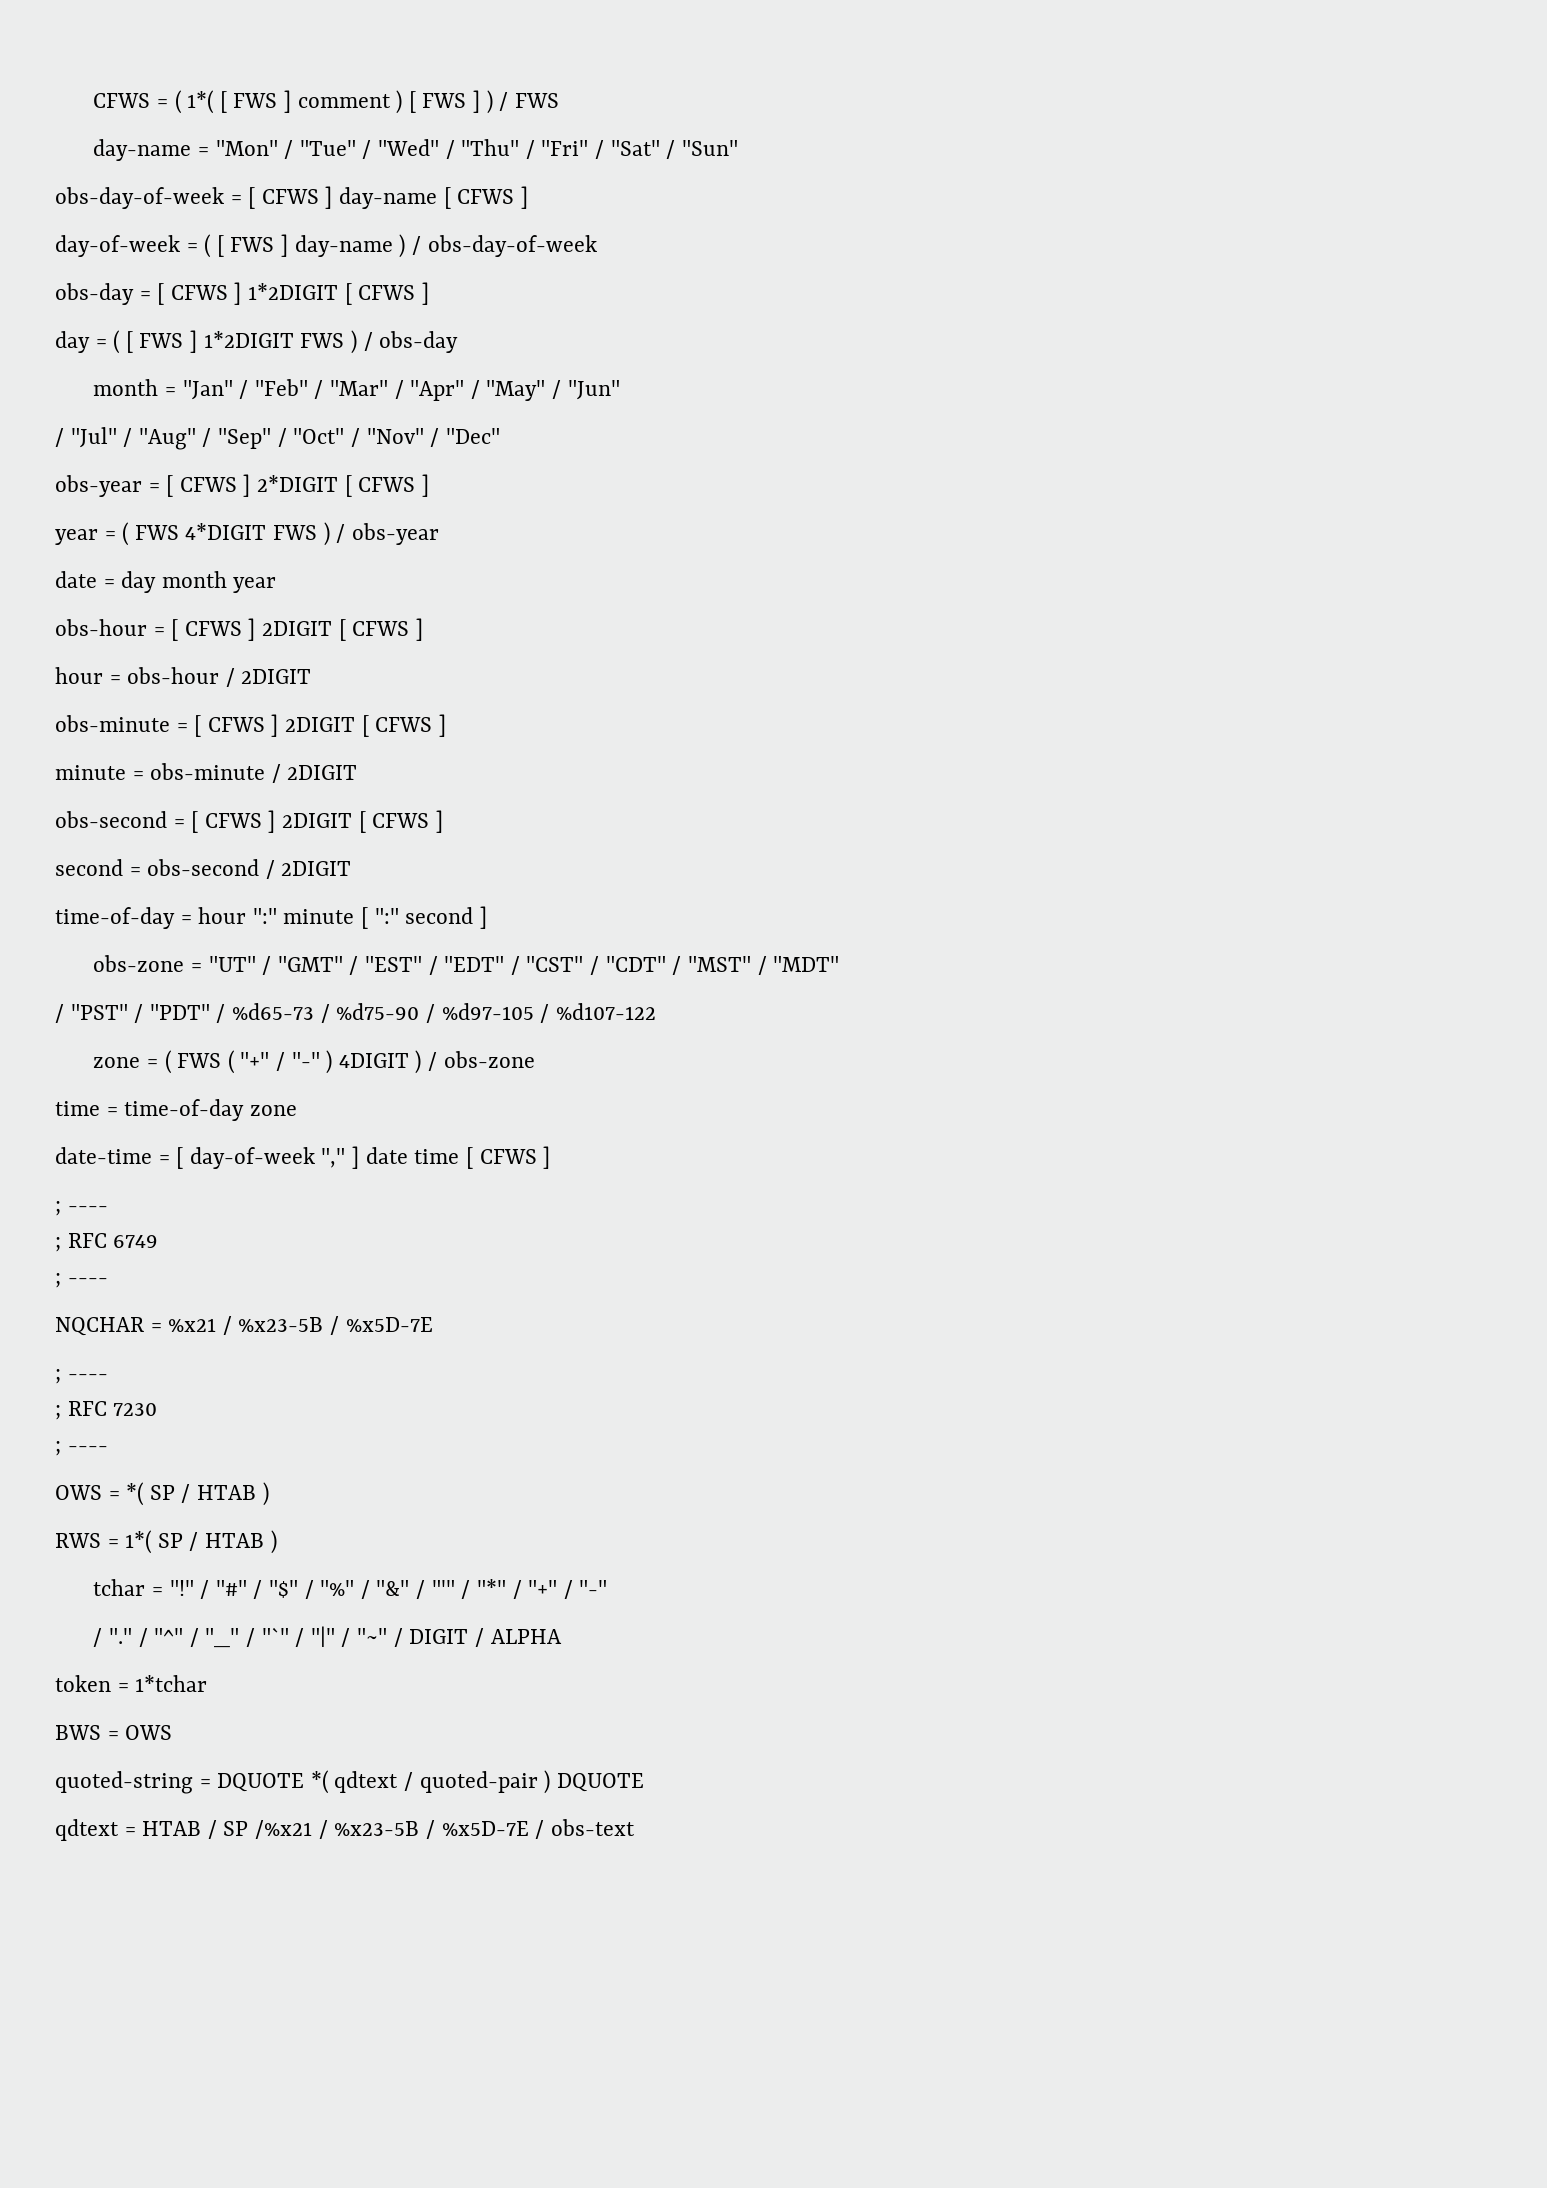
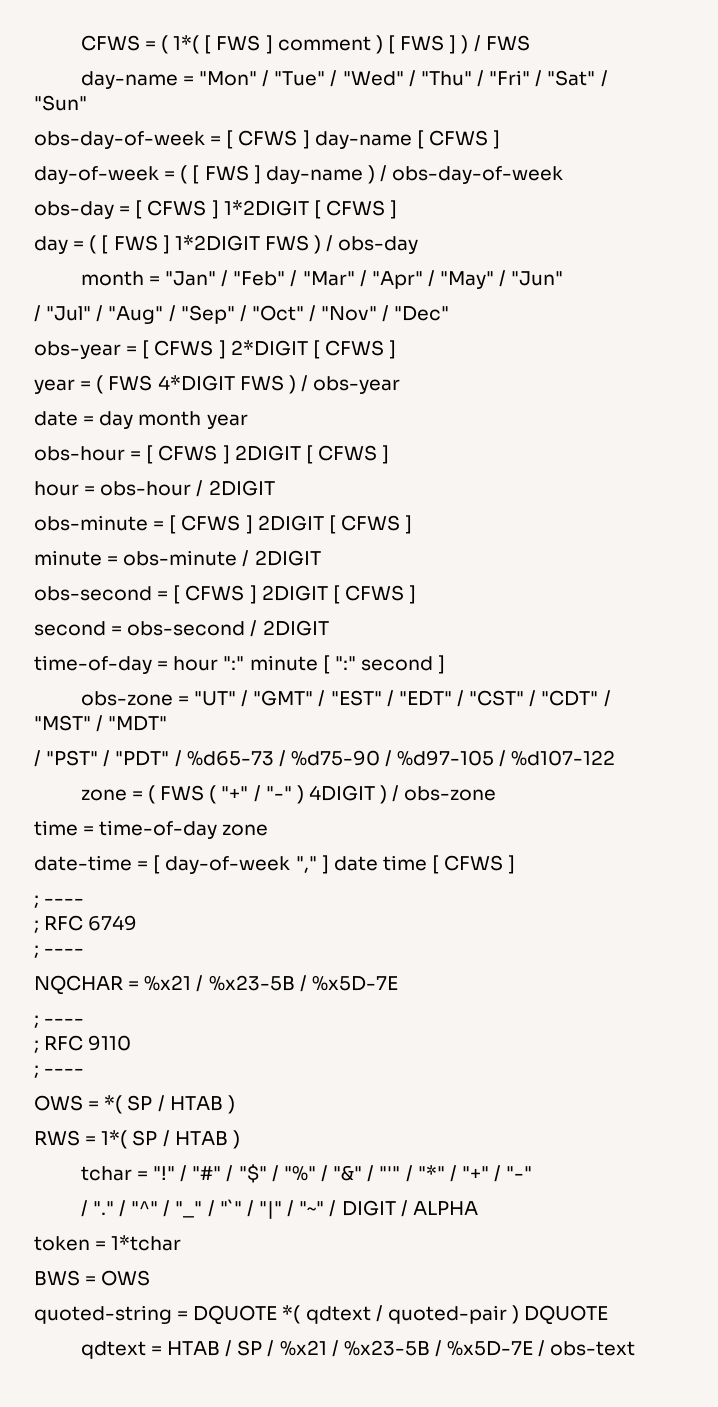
[113,1403,158,1416] 7230 -> [88,1035,132,1051] 9110
[255,1820,313,1839] /%x21 -> [267,1340,327,1357] / %x21

